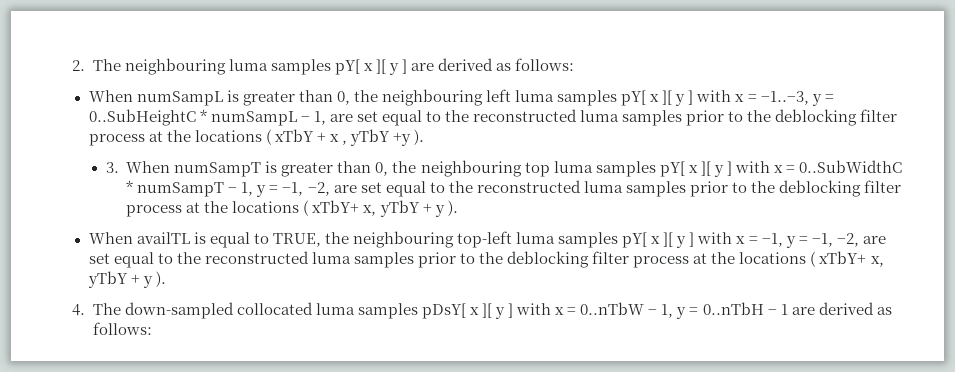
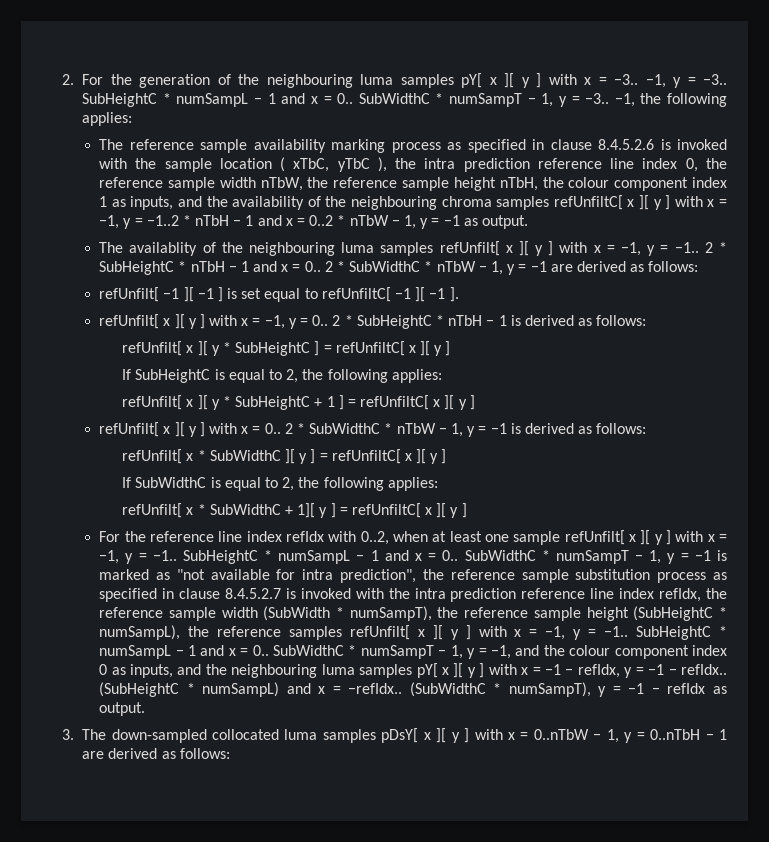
[92,58,575,75] [88,89,511,106] The neighbouring luma samples pY[ x ][ y ] are derived as follows: // When numSampL is greater than 0, the neighbouring left -> [82,74,353,88] For the generation of the neighbouring
[760,91,834,106] [88,109,898,126] [88,129,425,146] [105,160,550,177] −1..−3, y = 0..SubHeightC * numSampL − 1, are set equal to the reconstructed luma samples prior to the deblocking filter process at the locations ( xTbY + x , yTbY +y ). // 3. When numSampT is greater than 0, the neighbouring top -> [614,74,727,88] [82,93,727,107] [82,112,133,126] [99,139,727,153] [99,157,727,172] [99,177,727,191] [99,195,727,210] [99,215,528,229] [99,241,728,256] [99,261,699,275] [99,287,459,302] [99,314,647,329] [122,341,451,356] [122,369,442,383] [122,395,475,410] [99,422,647,437] [122,449,447,464] [122,477,438,491] [122,503,467,518] [99,530,728,545] [99,550,728,564] [99,569,727,583] [99,588,727,602] [99,606,728,621] [99,625,727,640] [99,645,727,659] [99,664,318,678] −3.. −1, y = −3.. SubHeightC * numSampL − 1 and x = 0.. SubWidthC * numSampT − 1, y = −3.. −1, the following applies: // The reference sample availability marking process as specified in clause 8.4.5.2.6 is invoked with the sample location ( xTbC, yTbC ), the intra prediction reference line index 0, the reference sample width nTbW, the reference sample height nTbH, the colour component index 1 as inputs, and the availability of the neighbouring chroma samples refUnfiltC[ x ][ y ] with x = −1, y = −1..2 * nTbH − 1 and x = 0..2 * nTbW − 1, y = −1 as output. // The availablity of the neighbouring luma samples refUnfilt[ x ][ y ] with x = −1, y = −1.. 2 * SubHeightC * nTbH − 1 and x = 0.. 2 * SubWidthC * nTbW − 1, y = −1 are derived as follows: // refUnfilt[ −1 ][ −1 ] is set equal to refUnfiltC[ −1 ][ −1 ]. // refUnfilt[ x ][ y ] with x = −1, y = 0.. 2 * SubHeightC * nTbH − 1 is derived as follows: // refUnfilt[ x ][ y * SubHeightC ] = refUnfiltC[ x ][ y ] // If SubHeightC is equal to 2, the following applies: // refUnfilt[ x ][ y * SubHeightC + 1 ] = refUnfiltC[ x ][ y ] // refUnfilt[ x ][ y ] with x = 0.. 2 * SubWidthC * nTbW − 1, y = −1 is derived as follows: // refUnfilt[ x * SubWidthC ][ y ] = refUnfiltC[ x ][ y ] // If SubWidthC is equal to 2, the following applies: // refUnfilt[ x * SubWidthC + 1][ y ] = refUnfiltC[ x ][ y ] // For the reference line index refIdx with 0..2, when at least one sample refUnfilt[ x ][ y ] with x = −1, y = −1.. SubHeightC * numSampL − 1 and x = 0.. SubWidthC * numSampT − 1, y = −1 is marked as "not available for intra prediction", the reference sample substitution process as specified in clause 8.4.5.2.7 is invoked with the intra prediction reference line index refIdx, the reference sample width (SubWidth * numSampT), the reference sample height (SubHeightC * numSampL), the reference samples refUnfilt[ x ][ y ] with x = −1, y = −1.. SubHeightC * numSampL − 1 and x = 0.. SubWidthC * numSampT − 1, y = −1, and the colour component index 0 as inputs, and the neighbouring
[799,160,903,173] [126,180,902,197] [126,200,458,217] [88,231,886,248] [88,251,884,268] [87,271,166,288] [72,304,86,316] 0..SubWidthC * numSampT − 1, y = −1, −2, are set equal to the reconstructed luma samples prior to the deblocking filter process at the locations ( xTbY+ x, yTbY + y ). // When availTL is equal to TRUE, the neighbouring top-left luma samples pY[ x ][ y ] with x = −1, y = −1, −2, are set equal to the reconstructed luma samples prior to the deblocking filter process at the locations ( xTbY+ x, yTbY + y ). // 4. -> [545,664,727,678] [99,682,728,697] [99,702,146,716] [62,729,75,740] −1 − refIdx, y = −1 − refIdx.. (SubHeightC * numSampL) and x = −refIdx.. (SubWidthC * numSampT), y = −1 − refIdx as output. // 3.

